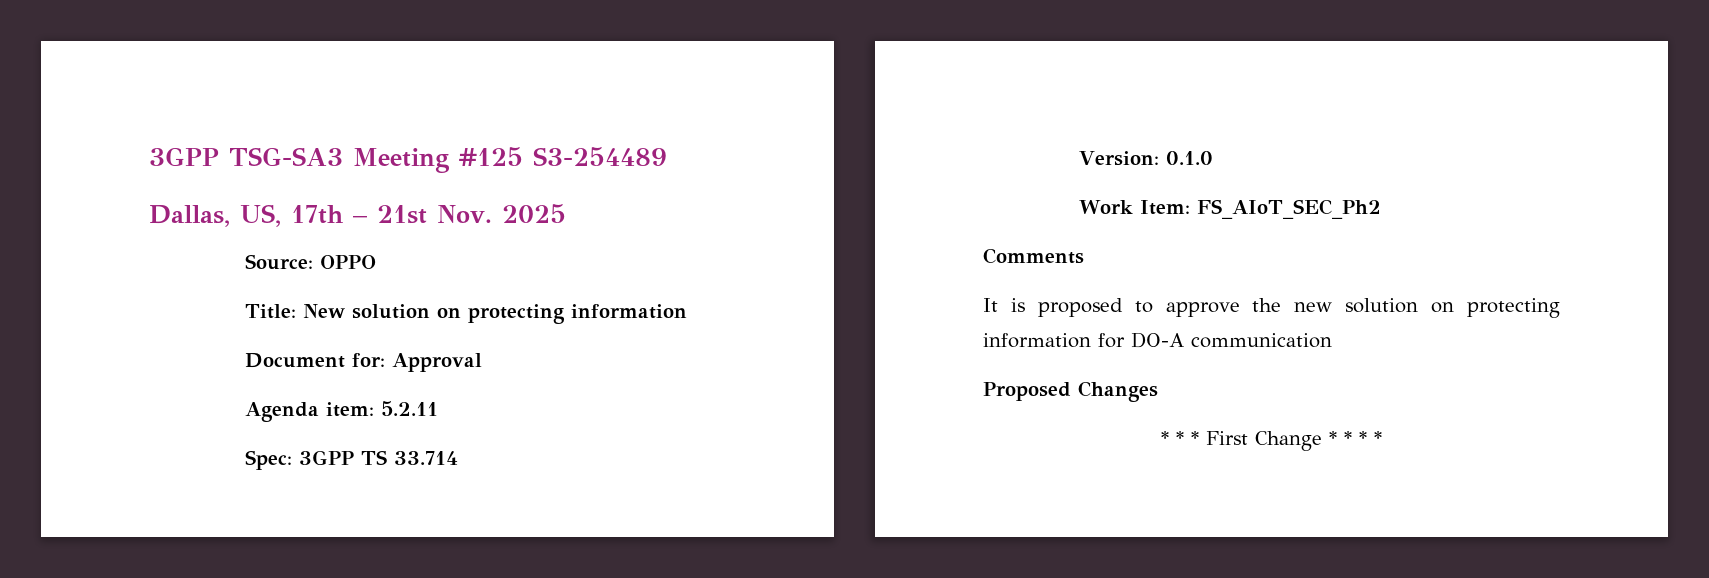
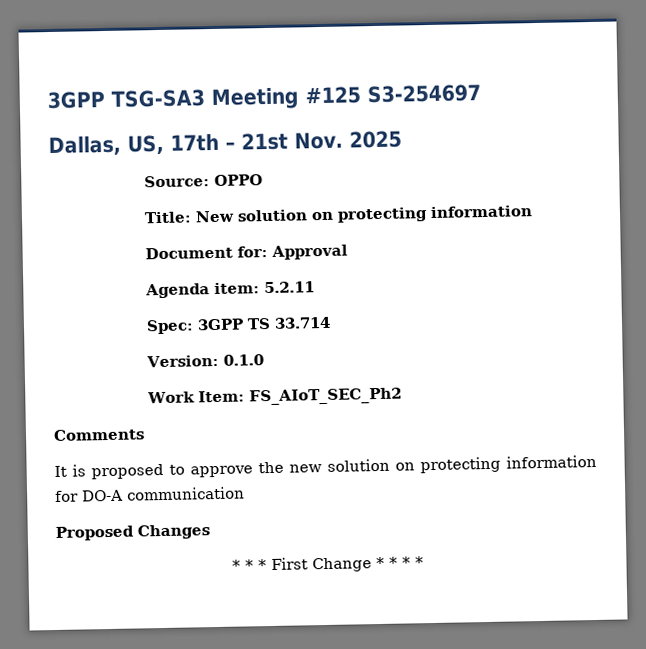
[533,147,667,166] S3-254489 -> [367,84,481,104] S3-254697

